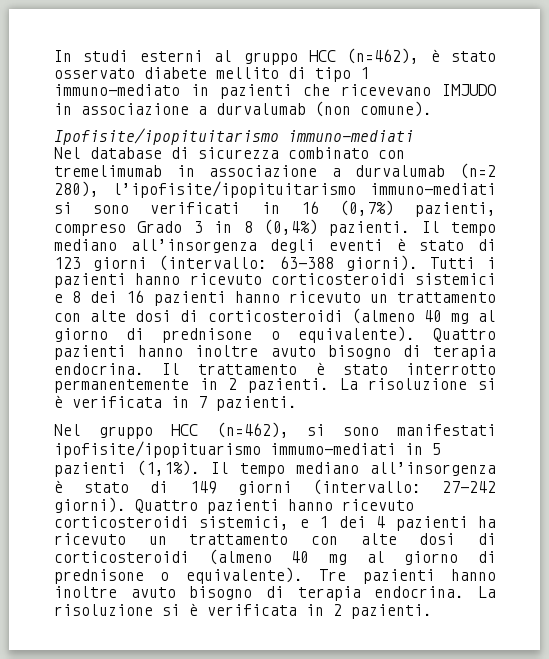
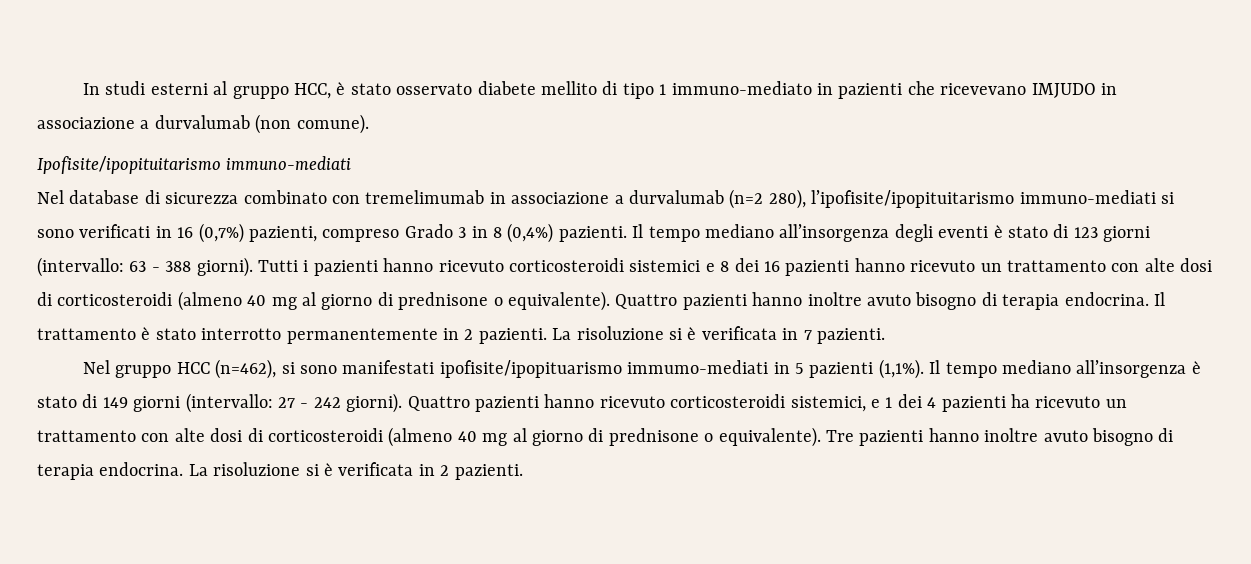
[308,48,420,64] HCC (n=462), -> [294,83,332,99] HCC,
[279,256,334,269] 63-388 -> [129,261,192,272] 63 - 388
[442,481,496,493] 27-242 -> [278,397,341,408] 27 - 242

